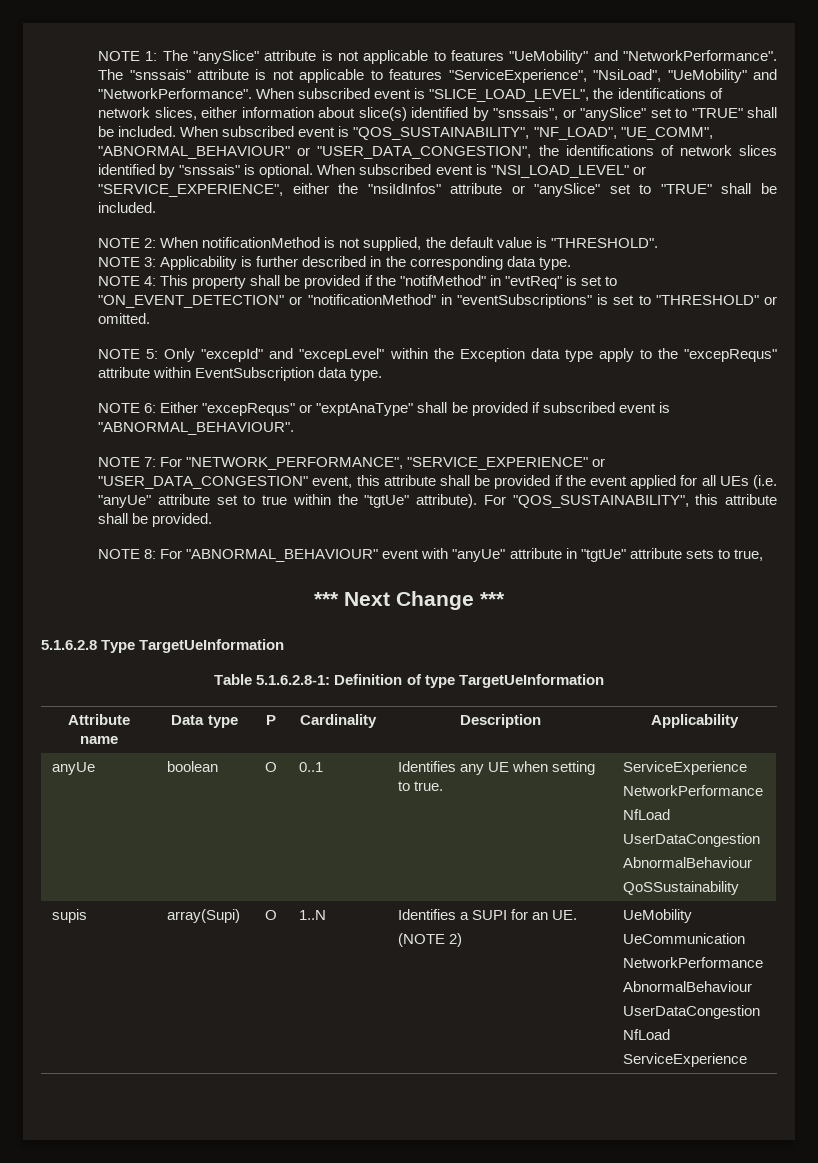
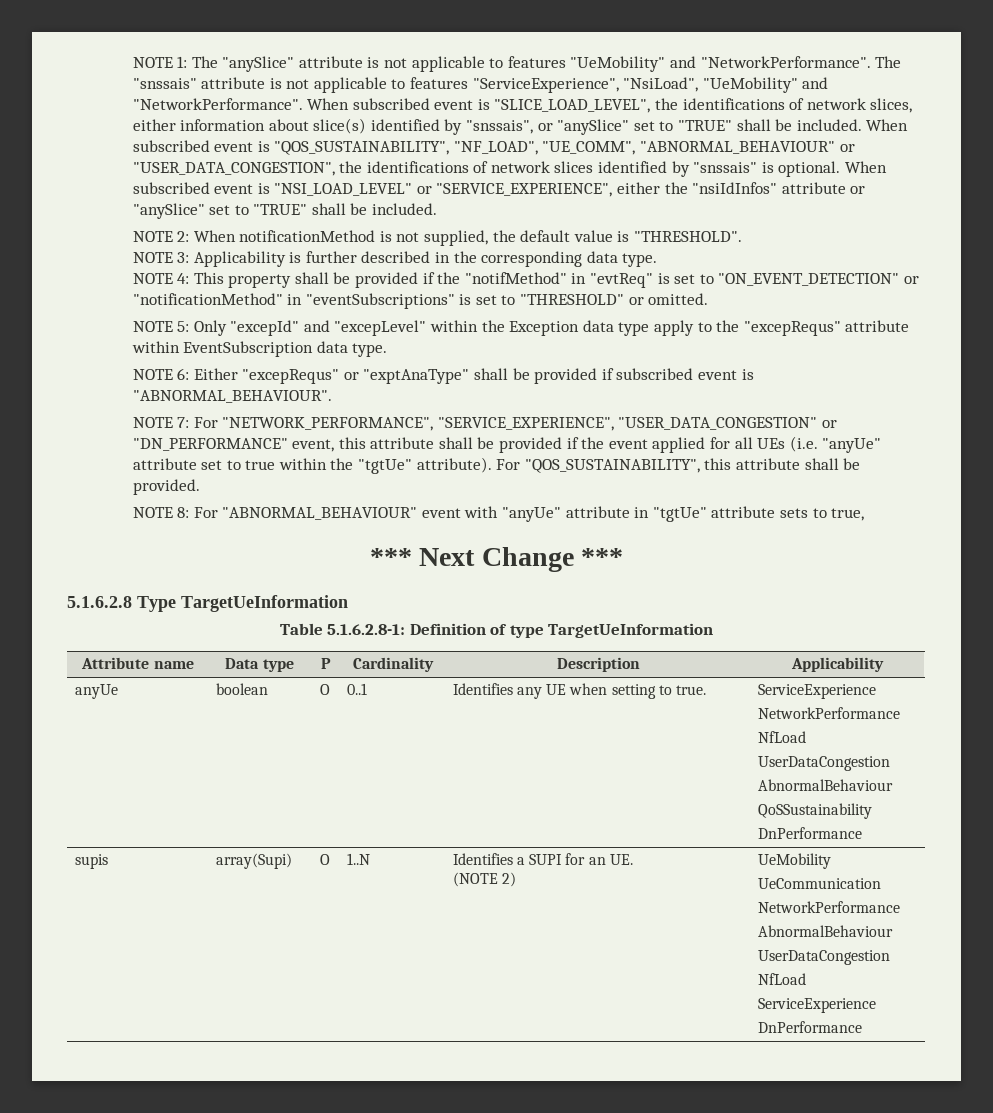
[407,457,606,470] [98,476,309,489] "SERVICE_EXPERIENCE" or "USER_DATA_CONGESTION" -> [437,417,838,431] [132,438,288,451] "SERVICE_EXPERIENCE", "USER_DATA_CONGESTION" or "DN_PERFORMANCE"
(740, 888) none -> [757,827,862,839] // DnPerformance
(748, 1060) none -> [757,1021,862,1033] // DnPerformance

